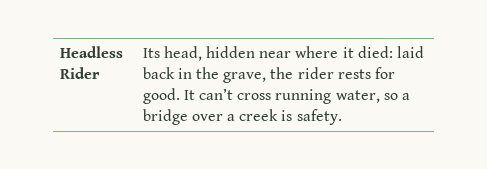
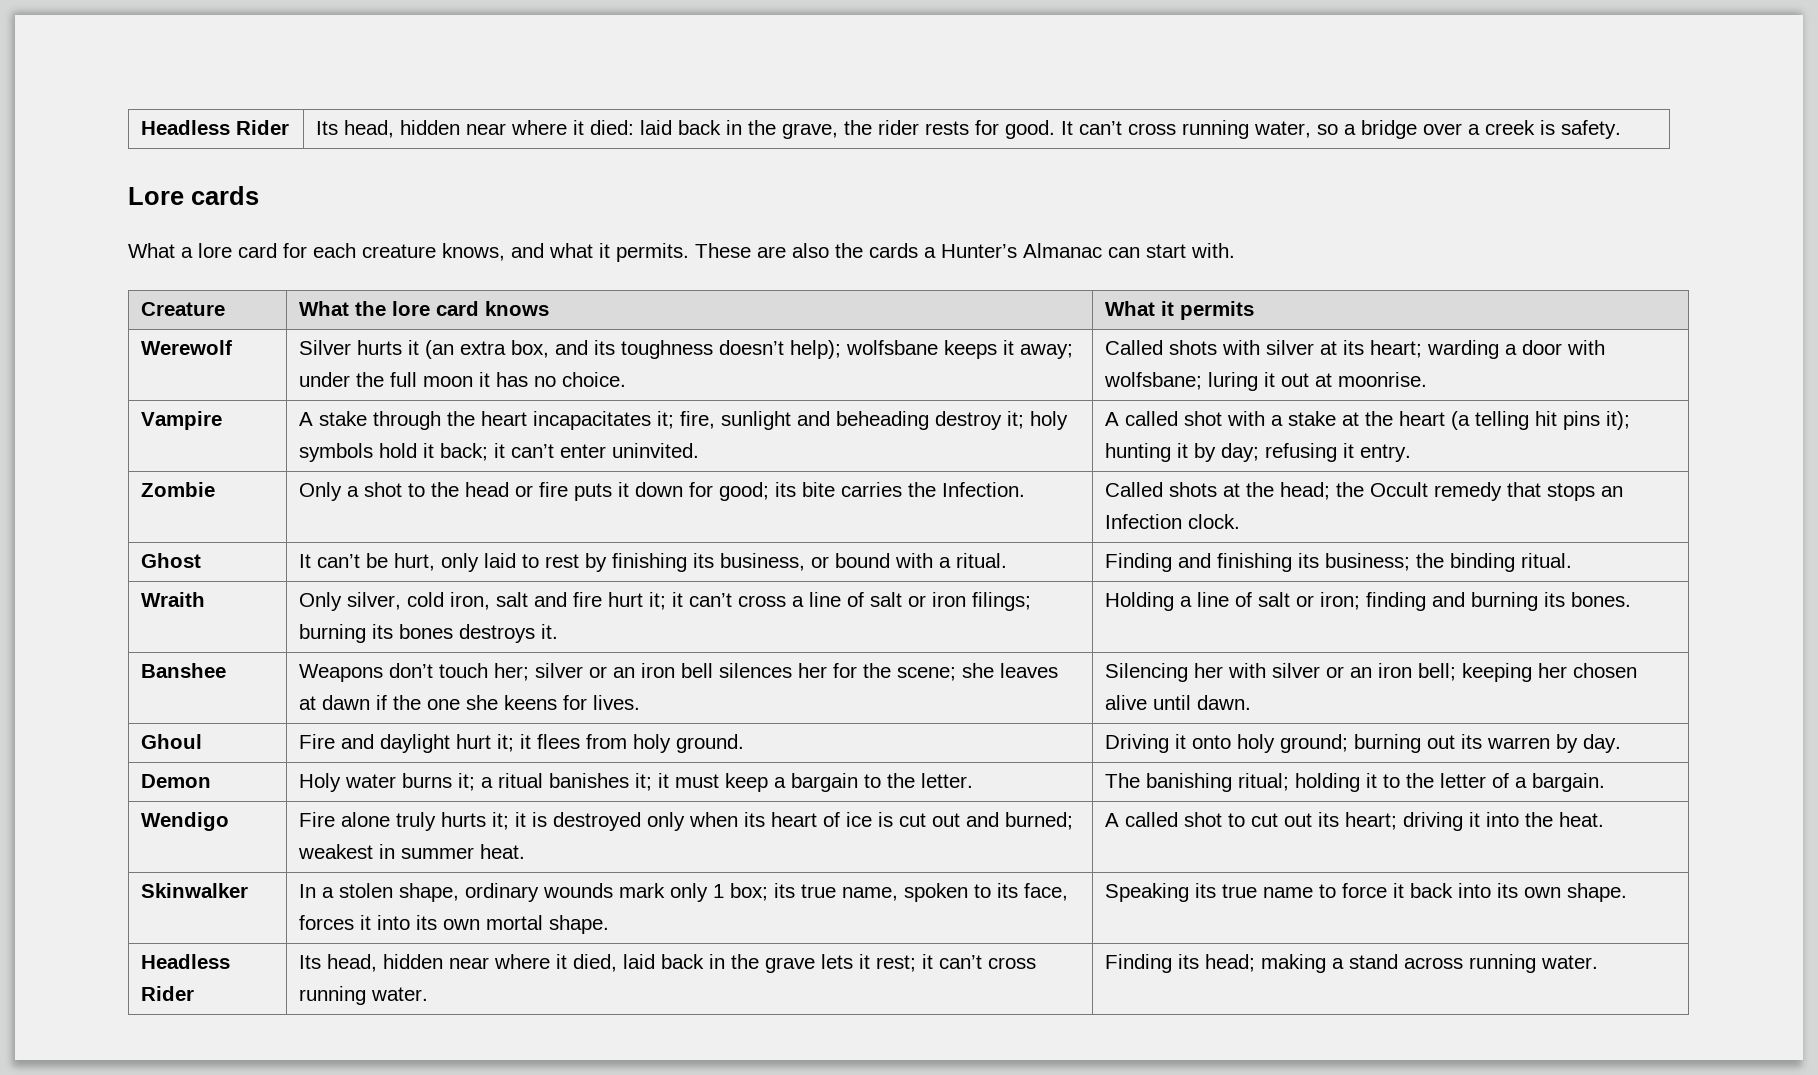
(342, 117) none -> [128,186,259,205] [128,243,1235,262] [140,302,225,316] [298,301,549,316] [1104,301,1254,320] [140,340,232,355] [298,340,1073,359] [298,372,626,387] [1104,340,1605,359] [1103,372,1427,391] [140,411,222,430] [298,411,1068,430] [298,443,699,462] [1104,411,1630,430] [1104,443,1411,462] [140,482,215,497] [298,482,1025,501] [1104,482,1623,501] [1104,514,1240,529] [140,553,201,568] [298,553,1007,572] [1104,553,1572,572] [140,592,205,607] [298,592,1031,611] [298,624,558,643] [1104,592,1631,611] [140,663,226,678] [298,663,1058,682] [298,695,640,710] [1104,663,1637,682] [1104,695,1251,710] [140,734,202,749] [298,734,744,753] [1104,734,1621,753] [140,774,211,788] [298,773,973,792] [1104,773,1605,792] [140,812,229,831] [298,812,1073,831] [297,844,525,859] [1104,812,1604,831] [140,883,248,898] [298,883,1068,902] [298,915,609,934] [1104,883,1627,902] [140,954,230,969] [140,986,194,1001] [298,954,1036,973] [298,986,428,1005] [1104,954,1598,973] // Lore cards // What a lore card for each creature knows, and what it permits. These are also the cards a Hunter’s Almanac can start with. // Creature | What the lore card knows | What it permits // Werewolf | Silver hurts it (an extra box, and its toughness doesn’t help); wolfsbane keeps it away; under the full moon it has no choice. | Called shots with silver at its heart; warding a door with wolfsbane; luring it out at moonrise. // Vampire | A stake through the heart incapacitates it; fire, sunlight and beheading destroy it; holy symbols hold it back; it can’t enter uninvited. | A called shot with a stake at the heart (a telling hit pins it); hunting it by day; refusing it entry. // Zombie | Only a shot to the head or fire puts it down for good; its bite carries the Infection. | Called shots at the head; the Occult remedy that stops an Infection clock. // Ghost | It can’t be hurt, only laid to rest by finishing its business, or bound with a ritual. | Finding and finishing its business; the binding ritual. // Wraith | Only silver, cold iron, salt and fire hurt it; it can’t cross a line of salt or iron filings; burning its bones destroys it. | Holding a line of salt or iron; finding and burning its bones. // Banshee | Weapons don’t touch her; silver or an iron bell silences her for the scene; she leaves at dawn if the one she keens for lives. | Silencing her with silver or an iron bell; keeping her chosen alive until dawn. // Ghoul | Fire and daylight hurt it; it flees from holy ground. | Driving it onto holy ground; burning out its warren by day. // Demon | Holy water burns it; a ritual banishes it; it must keep a bargain to the letter. | The banishing ritual; holding it to the letter of a bargain. // Wendigo | Fire alone truly hurts it; it is destroyed only when its heart of ice is cut out and burned; weakest in summer heat. | A called shot to cut out its heart; driving it into the heat. // Skinwalker | In a stolen shape, ordinary wounds mark only 1 box; its true name, spoken to its face, forces it into its own mortal shape. | Speaking its true name to force it back into its own shape. // Headless Rider | Its head, hidden near where it died, laid back in the grave lets it rest; it can’t cross running water. | Finding its head; making a stand across running water.

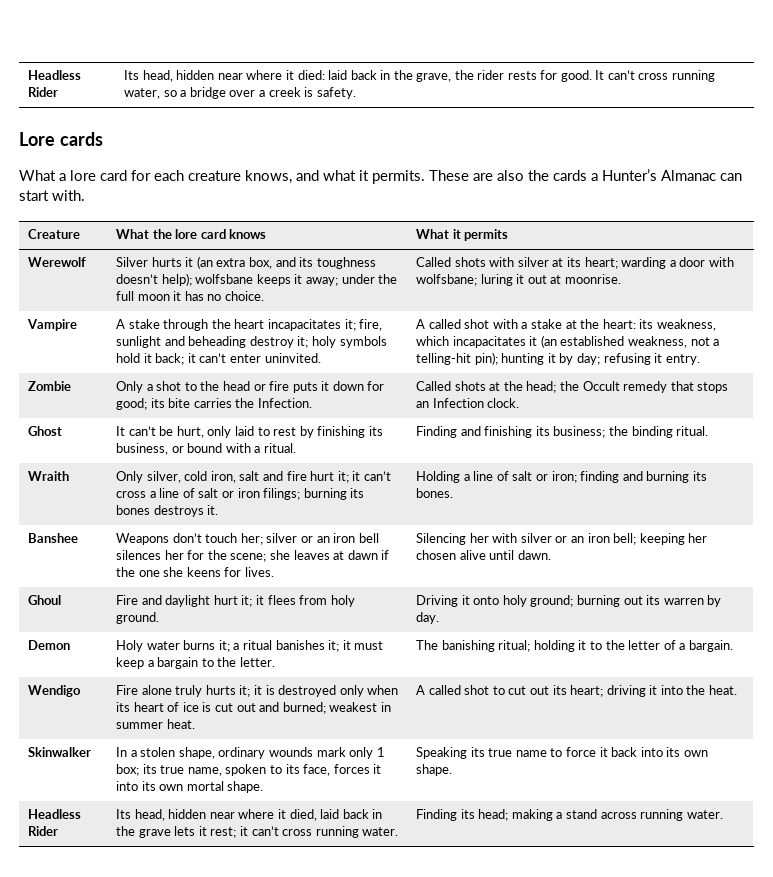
[1398,411,1630,430] heart (a telling hit pins it); -> [602,319,716,331] [416,335,720,348] [416,352,498,365] heart: its weakness, which incapacitates it (an established weakness, not a telling-hit pin);

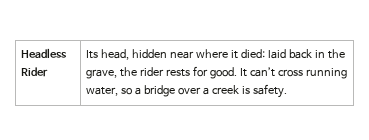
[19,132,103,146] [19,169,742,184] [19,190,85,201] [28,229,81,239] [116,229,267,239] [416,229,509,241] [28,257,87,267] [116,256,376,269] [116,273,398,286] [116,291,265,301] [416,257,734,269] [416,274,622,286] [27,319,78,331] [116,319,383,331] [116,336,387,348] [116,353,321,365] [416,319,716,331] [416,335,720,348] [416,352,700,365] [28,381,72,391] [116,381,385,393] [116,398,313,410] [416,381,729,393] [416,398,520,408] [28,426,63,436] [116,426,383,438] [116,443,297,455] [416,426,709,438] [28,471,70,481] [116,471,391,483] [116,488,365,500] [116,505,219,517] [416,471,707,483] [416,488,454,498] [28,533,79,543] [116,533,379,545] [116,550,390,562] [116,567,275,577] [416,533,708,545] [416,550,551,560] [28,595,62,605] [116,595,355,607] [116,612,160,624] [416,595,722,607] [416,612,440,624] [28,640,71,650] [116,640,384,652] [116,657,276,669] [416,640,733,652] [28,685,82,697] [116,685,399,697] [116,702,391,714] [116,719,195,729] [416,685,737,697] [28,747,92,757] [116,747,385,759] [116,764,382,776] [116,781,264,793] [416,747,708,759] [416,764,453,776] [28,809,82,819] [28,826,59,836] [116,809,383,821] [116,826,399,838] [416,809,723,821] // Lore cards // What a lore card for each creature knows, and what it permits. These are also the cards a Hunter’s Almanac can start with. // Creature | What the lore card knows | What it permits // Werewolf | Silver hurts it (an extra box, and its toughness doesn’t help); wolfsbane keeps it away; under the full moon it has no choice. | Called shots with silver at its heart; warding a door with wolfsbane; luring it out at moonrise. // Vampire | A stake through the heart incapacitates it; fire, sunlight and beheading destroy it; holy symbols hold it back; it can’t enter uninvited. | A called shot with a stake at the heart: its weakness, which incapacitates it (an established weakness, not a telling-hit pin); hunting it by day; refusing it entry. // Zombie | Only a shot to the head or fire puts it down for good; its bite carries the Infection. | Called shots at the head; the Occult remedy that stops an Infection clock. // Ghost | It can’t be hurt, only laid to rest by finishing its business, or bound with a ritual. | Finding and finishing its business; the binding ritual. // Wraith | Only silver, cold iron, salt and fire hurt it; it can’t cross a line of salt or iron filings; burning its bones destroys it. | Holding a line of salt or iron; finding and burning its bones. // Banshee | Weapons don’t touch her; silver or an iron bell silences her for the scene; she leaves at dawn if the one she keens for lives. | Silencing her with silver or an iron bell; keeping her chosen alive until dawn. // Ghoul | Fire and daylight hurt it; it flees from holy ground. | Driving it onto holy ground; burning out its warren by day. // Demon | Holy water burns it; a ritual banishes it; it must keep a bargain to the letter. | The banishing ritual; holding it to the letter of a bargain. // Wendigo | Fire alone truly hurts it; it is destroyed only when its heart of ice is cut out and burned; weakest in summer heat. | A called shot to cut out its heart; driving it into the heat. // Skinwalker | In a stolen shape, ordinary wounds mark only 1 box; its true name, spoken to its face, forces it into its own mortal shape. | Speaking its true name to force it back into its own shape. // Headless Rider | Its head, hidden near where it died, laid back in the grave lets it rest; it can’t cross running water. | Finding its head; making a stand across running water. -> (288, 91) none

